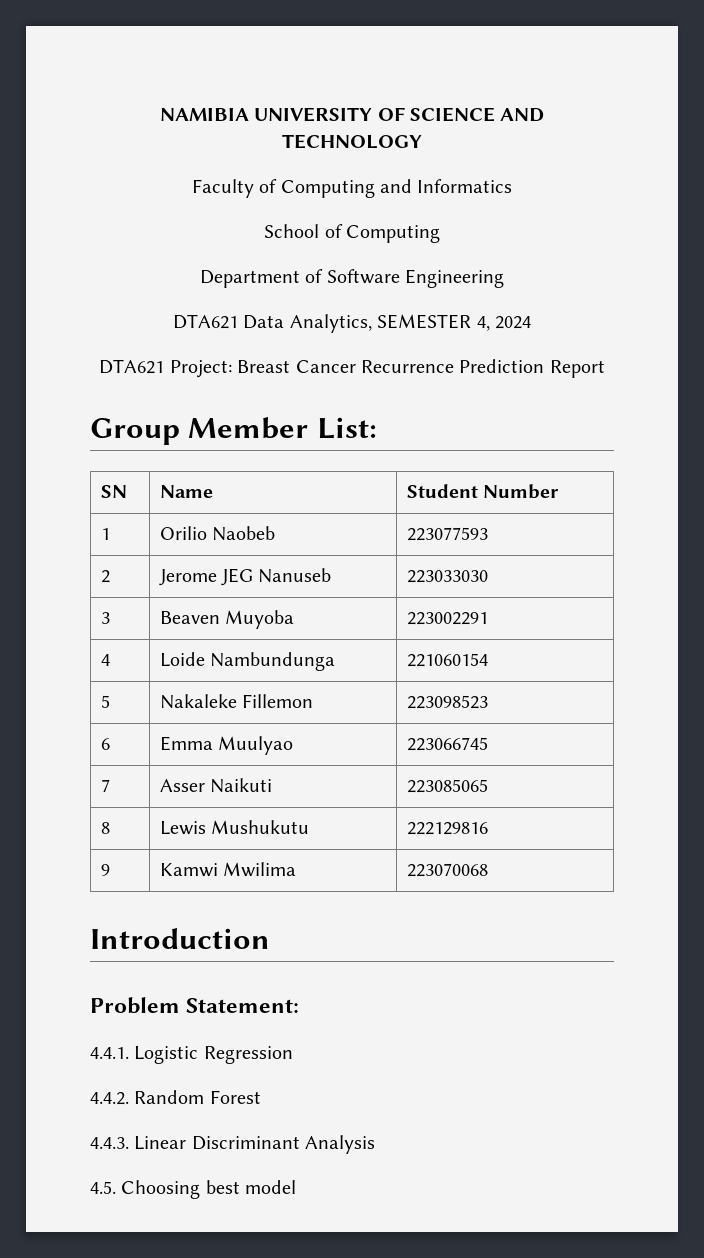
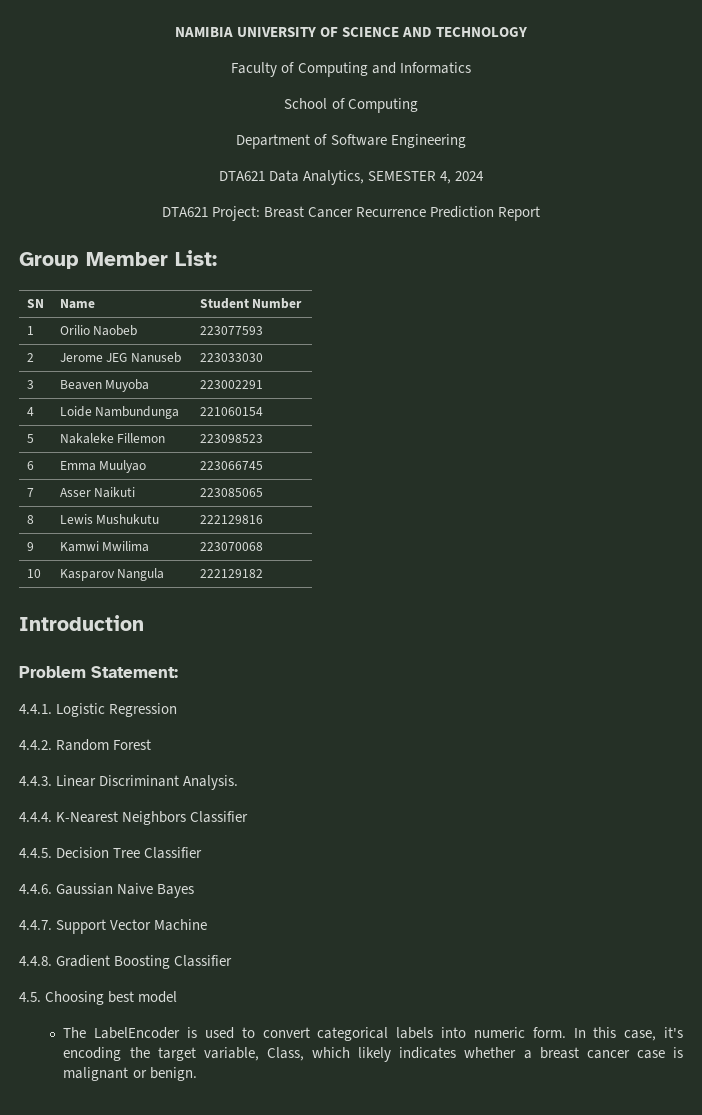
(488, 870) none -> [26,569,41,578] [59,568,165,581] [199,569,263,578] // 10 | Kasparov Nangula | 222129182
[305,1135,376,1154] [90,1180,297,1199] Analysis // 4.5. Choosing best model -> [183,775,239,790] [19,811,249,825] [19,847,203,859] [19,883,195,898] [19,919,208,934] [19,955,233,969] [19,991,178,1005] [63,1027,684,1041] [63,1047,683,1062] [63,1067,197,1081] Analysis. // 4.4.4. K-Nearest Neighbors Classifier // 4.4.5. Decision Tree Classifier // 4.4.6. Gaussian Naive Bayes // 4.4.7. Support Vector Machine // 4.4.8. Gradient Boosting Classifier // 4.5. Choosing best model // The LabelEncoder is used to convert categorical labels into numeric form. In this case, it's encoding the target variable, Class, which likely indicates whether a breast cancer case is malignant or benign.

